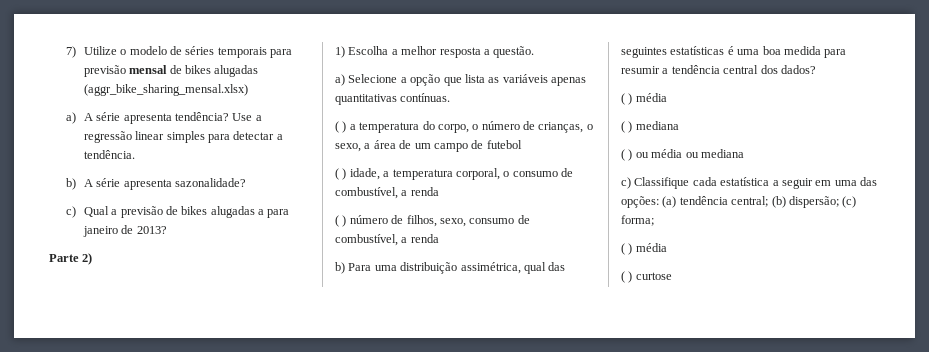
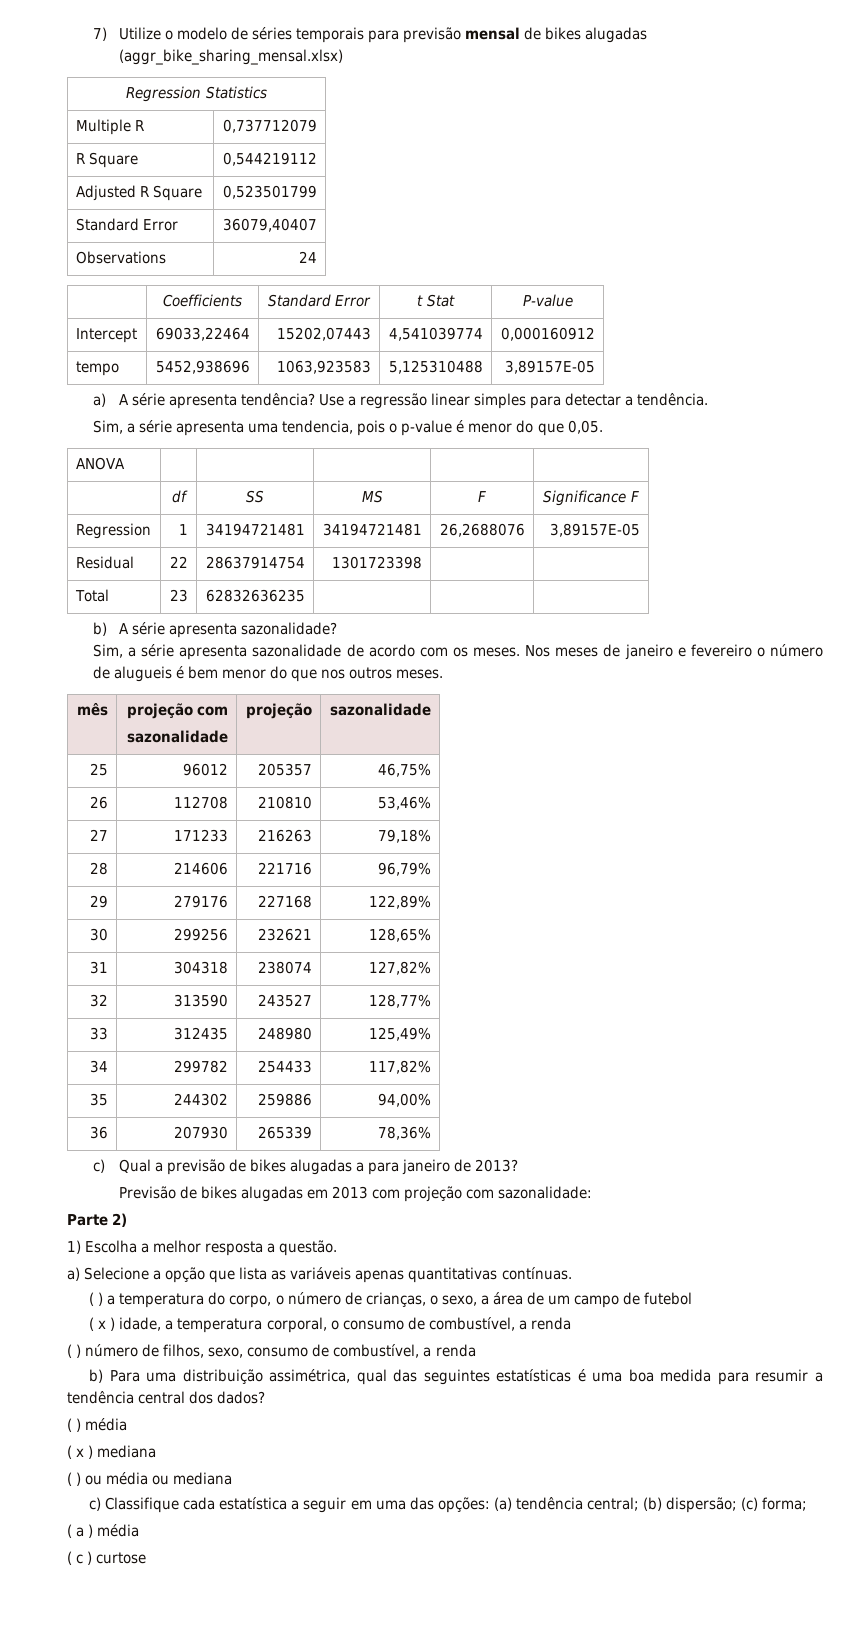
(248, 90) none -> [126,86,267,102] [75,119,144,135] [223,119,318,133] [75,152,138,168] [223,152,318,166] [75,185,202,201] [223,185,318,199] [75,218,178,231] [223,218,318,232] [75,251,166,264] [299,251,318,263] [163,294,242,307] [267,294,372,307] [417,294,455,307] [522,294,573,307] [75,328,137,343] [156,327,251,341] [277,327,372,341] [389,327,484,341] [501,327,596,341] [75,361,119,376] [156,360,251,374] [277,360,372,374] [389,360,484,374] [505,360,596,374] // Regression Statistics // Multiple R | 0,737712079 // R Square | 0,544219112 // Adjusted R Square | 0,523501799 // Standard Error | 36079,40407 // Observations | 24 // | Coefficients | Standard Error | t Stat | P-value // Intercept | 69033,22464 | 15202,07443 | 4,541039774 | 0,000160912 // tempo | 5452,938696 | 1063,923583 | 5,125310488 | 3,89157E-05
(135, 154) none -> [92,420,603,436] [75,457,125,470] [171,490,188,503] [246,490,264,503] [361,490,383,503] [478,491,486,502] [543,490,639,506] [75,523,151,539] [179,524,189,535] [206,523,306,536] [323,523,423,536] [440,523,526,537] [550,523,641,537] [75,556,134,569] [170,556,189,568] [206,556,306,569] [332,556,423,569] [74,589,109,602] [170,589,189,602] [206,589,306,602] // Sim, a série apresenta uma tendencia, pois o p-value é menor do que 0,05. // ANOVA | | | | | // | df | SS | MS | F | Significance F // Regression | 1 | 34194721481 | 34194721481 | 26,2688076 | 3,89157E-05 // Residual | 22 | 28637914754 | 1301723398 | | // Total | 23 | 62832636235 | | |
(246, 182) none -> [92,644,823,660] [92,666,444,682] [77,703,109,716] [127,703,229,719] [127,730,229,743] [246,703,313,719] [330,703,432,716] [90,763,109,776] [183,763,229,776] [258,763,313,776] [378,763,432,777] [90,796,109,809] [174,796,229,809] [258,796,313,809] [378,796,432,810] [90,829,109,841] [174,829,229,842] [258,829,313,842] [378,829,432,843] [90,862,109,875] [174,862,229,875] [258,862,313,875] [378,862,432,876] [90,895,109,908] [174,895,229,908] [258,895,313,908] [369,895,432,909] [90,928,109,941] [174,928,229,941] [258,928,313,941] [369,928,432,942] [90,961,109,974] [174,961,229,974] [258,961,313,974] [369,961,432,975] [90,994,109,1007] [174,994,229,1007] [258,994,313,1007] [369,994,432,1008] [90,1027,109,1040] [174,1027,229,1040] [258,1027,313,1040] [369,1027,432,1041] [90,1060,109,1073] [174,1060,229,1073] [258,1060,313,1073] [369,1060,432,1074] [90,1093,109,1106] [174,1093,229,1106] [258,1093,313,1106] [378,1093,432,1107] [90,1126,109,1139] [174,1126,229,1139] [258,1126,313,1139] [378,1126,432,1140] // Sim, a série apresenta sazonalidade de acordo com os meses. Nos meses de janeiro e fevereiro o número de alugueis é bem menor do que nos outros meses. // mês | projeção com // sazonalidade | projeção | sazonalidade // 25 | 96012 | 205357 | 46,75% // 26 | 112708 | 210810 | 53,46% // 27 | 171233 | 216263 | 79,18% // 28 | 214606 | 221716 | 96,79% // 29 | 279176 | 227168 | 122,89% // 30 | 299256 | 232621 | 128,65% // 31 | 304318 | 238074 | 127,82% // 32 | 313590 | 243527 | 128,77% // 33 | 312435 | 248980 | 125,49% // 34 | 299782 | 254433 | 117,82% // 35 | 244302 | 259886 | 94,00% // 36 | 207930 | 265339 | 78,36%
(167, 230) none -> [118,1186,593,1202] // Previsão de bikes alugadas em 2013 com projeção com sazonalidade:
(339, 174) none -> [98,1320,107,1329] x
(625, 127) none -> [76,1448,85,1457] x
[628,243,667,255] [621,271,625,283] ) média // ( -> [76,1524,140,1538] [67,1551,84,1565] a ) média // ( c

